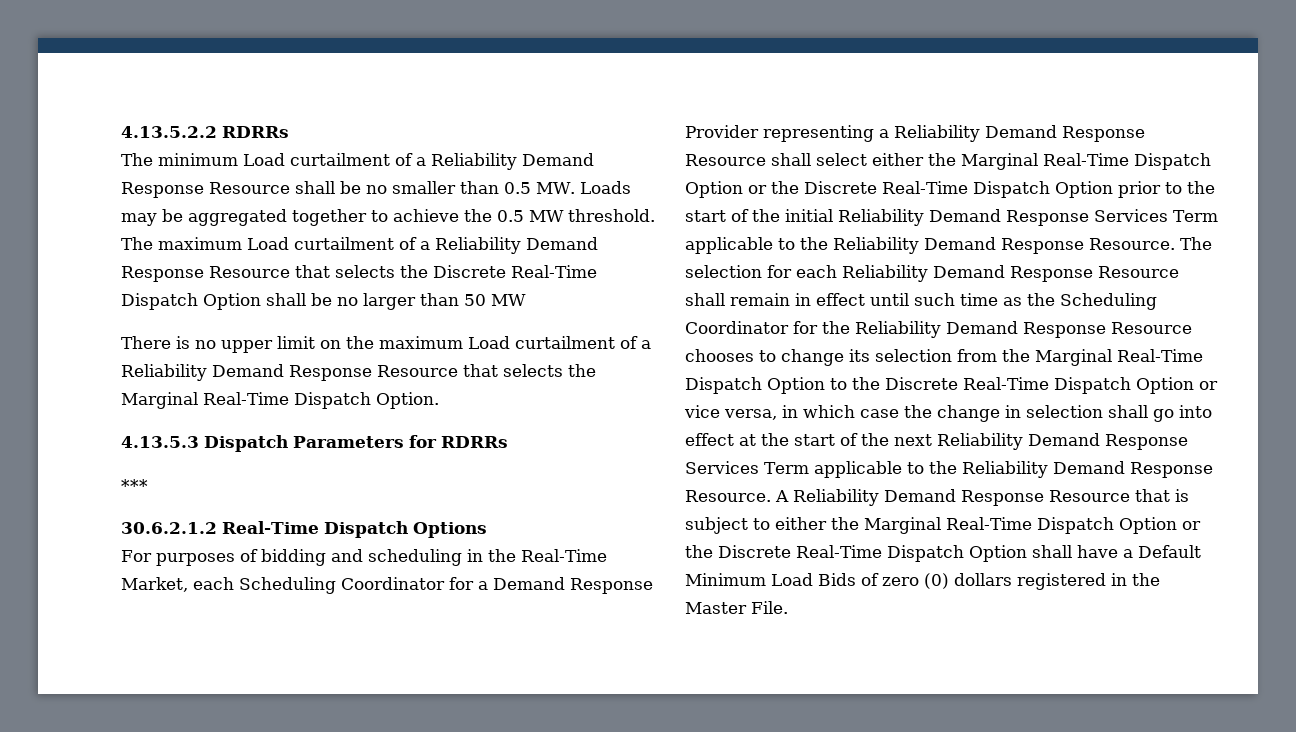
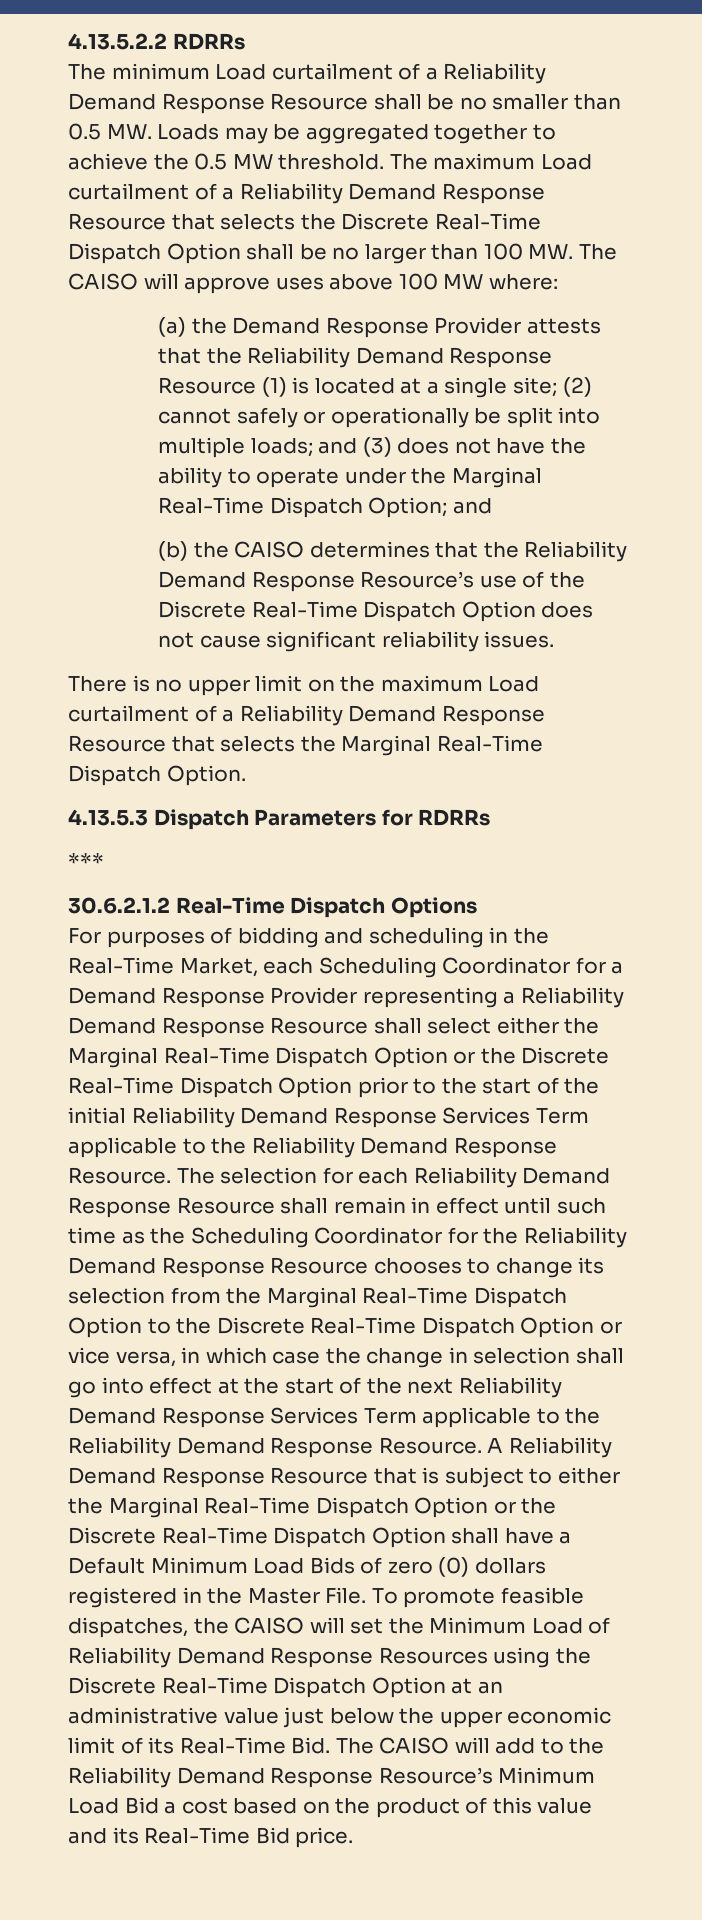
[464,294,526,306] 50 MW -> [483,243,617,260] [68,273,558,294] [158,317,601,338] [158,347,553,368] [158,377,592,398] [158,407,601,428] [158,437,586,458] [158,467,542,488] [158,497,492,518] [158,541,628,562] [158,571,585,592] [158,601,594,622] [158,631,555,652] 100 MW. The CAISO will approve uses above 100 MW where: // (a) the Demand Response Provider attests that the Reliability Demand Response Resource (1) is located at a single site; (2) cannot safely or operationally be split into multiple loads; and (3) does not have the ability to operate under the Marginal Real-Time Dispatch Option; and // (b) the CAISO determines that the Reliability Demand Response Resource’s use of the Discrete Real-Time Dispatch Option does not cause significant reliability issues.
(788, 607) none -> [371,1587,584,1608] [68,1617,611,1638] [68,1647,591,1668] [68,1677,503,1698] [68,1707,612,1728] [68,1737,605,1754] [68,1767,596,1788] [68,1797,593,1818] [68,1827,354,1848] To promote feasible dispatches, the CAISO will set the Minimum Load of Reliability Demand Response Resources using the Discrete Real-Time Dispatch Option at an administrative value just below the upper economic limit of its Real-Time Bid. The CAISO will add to the Reliability Demand Response Resource’s Minimum Load Bid a cost based on the product of this value and its Real-Time Bid price.

